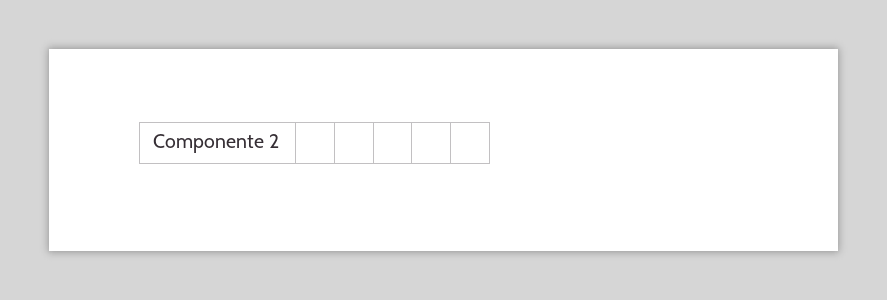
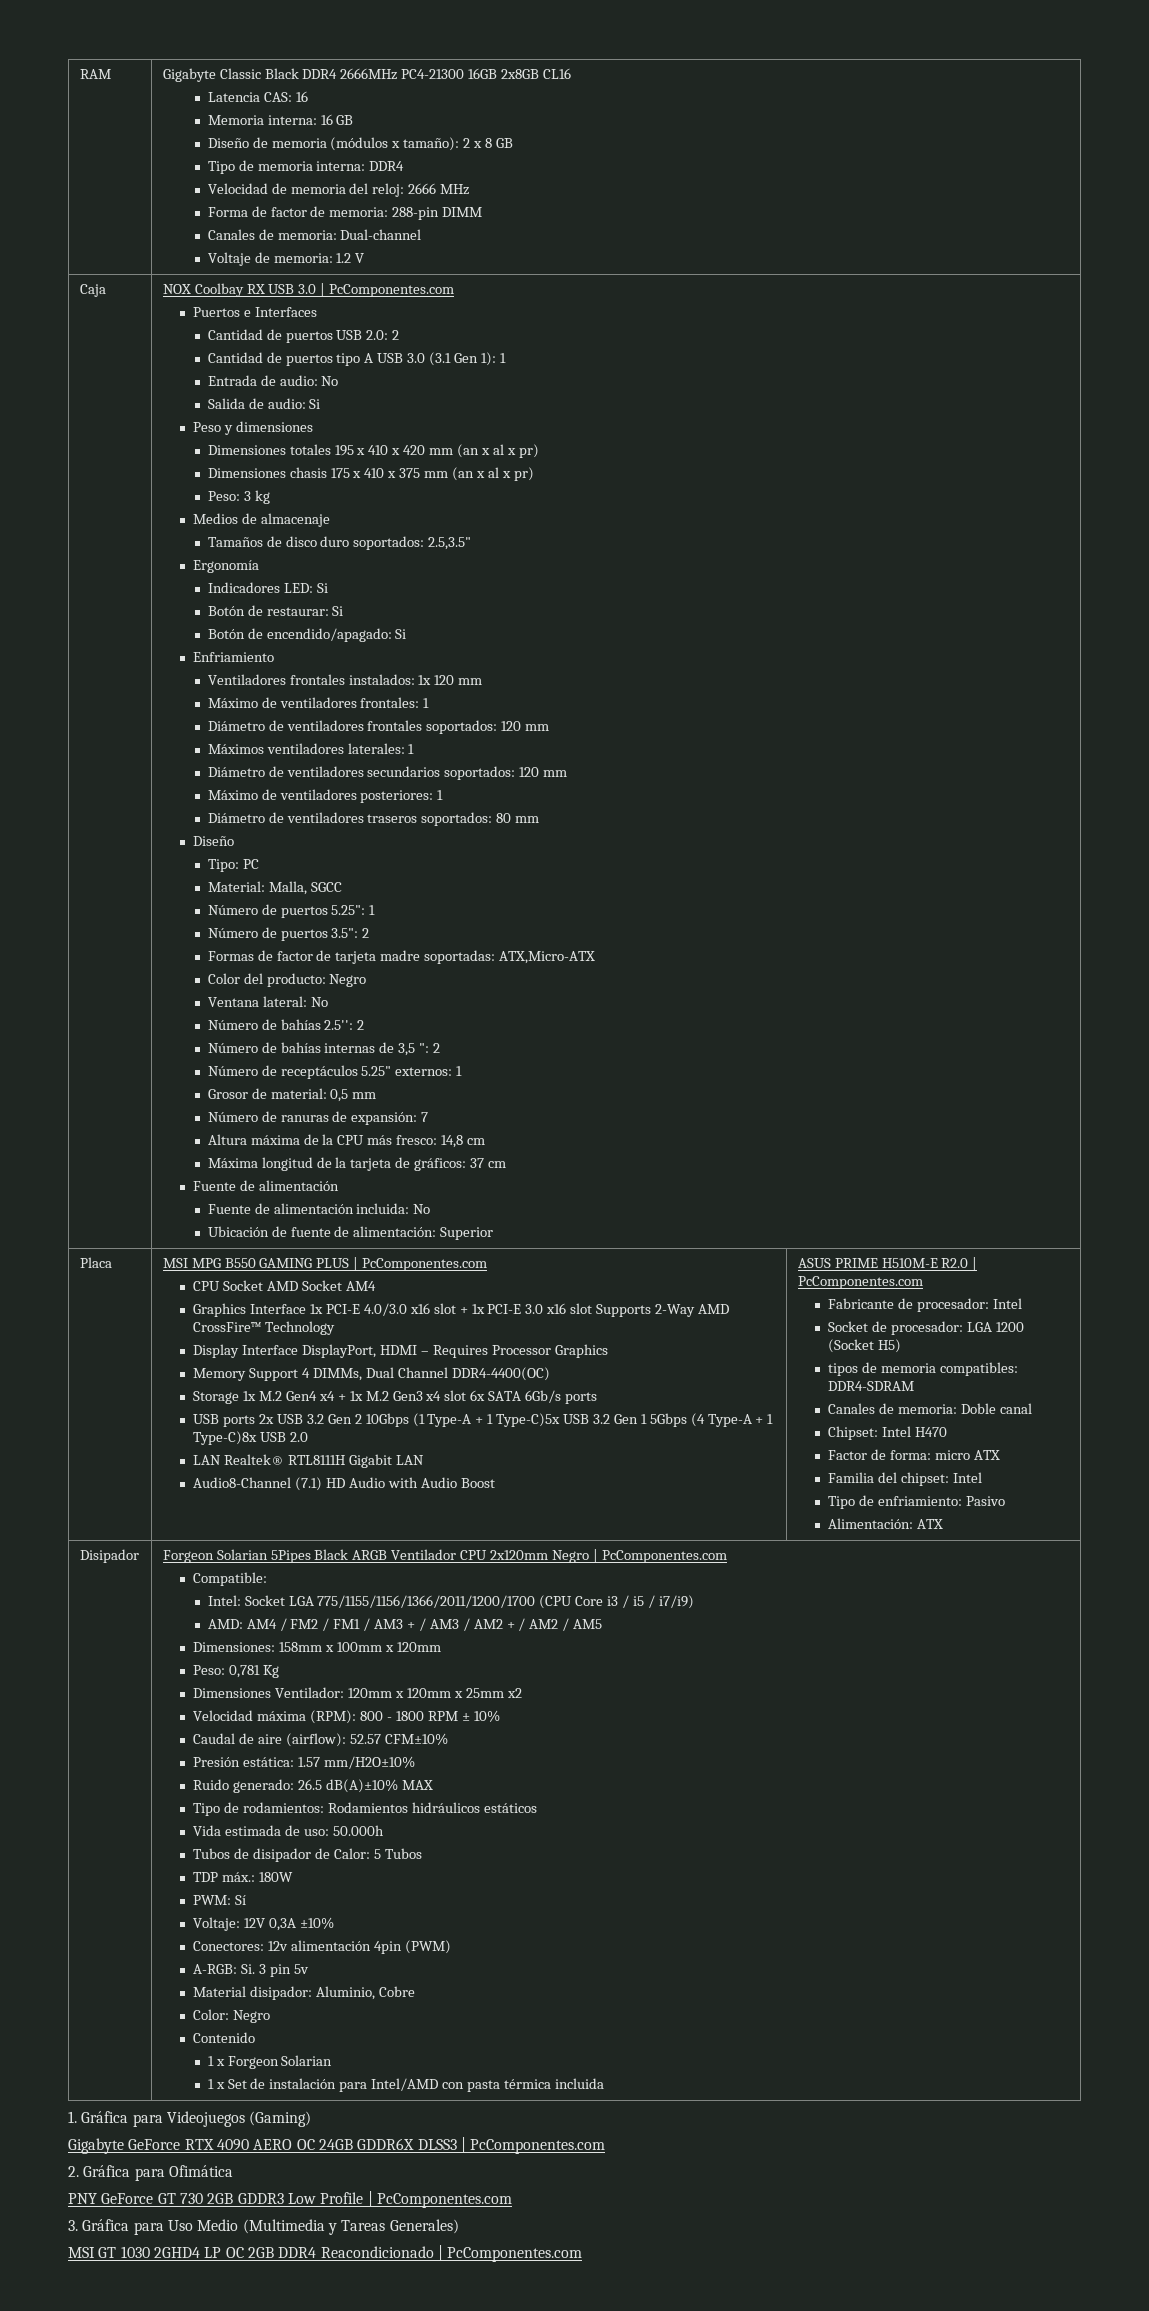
[152,134,280,153] Componente 2 | | | | | -> [79,69,111,79] [162,68,572,82] [207,91,308,102] [207,114,354,125] [207,137,513,151] [207,160,405,174] [207,183,470,197] [207,206,483,220] [207,229,422,240] [207,252,365,266] [79,284,106,297] [162,283,455,297] [193,307,318,317] [207,329,400,343] [207,352,506,366] [207,375,339,386] [207,398,321,409] [193,421,314,435] [207,444,539,458] [207,467,534,481] [207,490,270,504] [193,513,331,527] [207,536,472,550] [193,560,260,573] [207,582,328,593] [207,605,344,616] [207,628,407,642] [193,652,275,662] [207,674,483,685] [207,697,430,708] [207,720,550,734] [207,743,415,754] [207,766,568,780] [207,789,444,803] [207,812,540,826] [193,836,235,846] [207,859,259,872] [207,881,342,895] [207,904,376,918] [207,927,370,941] [207,950,596,964] [207,973,367,987] [207,996,328,1007] [207,1019,365,1030] [207,1042,441,1056] [207,1065,463,1079] [207,1088,377,1102] [207,1111,429,1125] [207,1134,485,1148] [207,1157,506,1171] [193,1180,340,1191] [207,1203,431,1214] [207,1226,494,1240] [79,1257,112,1268] [162,1257,488,1271] [193,1280,376,1291] [193,1303,729,1317] [193,1321,336,1335] [193,1344,608,1358] [193,1367,550,1381] [193,1390,597,1404] [193,1413,774,1427] [193,1431,309,1445] [193,1454,424,1468] [193,1477,495,1491] [797,1257,978,1270] [797,1276,923,1289] [828,1298,1022,1312] [828,1321,1024,1335] [828,1339,902,1353] [828,1362,1018,1376] [828,1381,915,1391] [828,1403,1032,1414] [828,1426,948,1440] [828,1449,1000,1460] [828,1472,982,1486] [828,1495,1005,1509] [828,1518,944,1529] [79,1549,139,1563] [162,1549,727,1563] [193,1572,268,1586] [207,1595,694,1609] [207,1618,603,1631] [193,1642,441,1652] [193,1665,280,1678] [193,1687,522,1698] [193,1710,500,1724] [193,1733,448,1747] [193,1756,415,1769] [193,1779,433,1793] [193,1802,537,1816] [193,1825,384,1836] [193,1848,422,1862] [193,1872,294,1882] [193,1895,247,1905] [193,1917,334,1931] [193,1940,451,1954] [193,1964,309,1977] [193,1986,415,2000] [193,2009,271,2023] [193,2032,256,2043] [207,2055,333,2069] [207,2078,604,2092] [68,2111,312,2127] [68,2137,606,2154] [68,2165,233,2181] [68,2191,512,2208] [68,2219,459,2235] [68,2245,583,2262] RAM | Gigabyte Classic Black DDR4 2666MHz PC4-21300 16GB 2x8GB CL16 // Latencia CAS: 16 // Memoria interna: 16 GB // Diseño de memoria (módulos x tamaño): 2 x 8 GB // Tipo de memoria interna: DDR4 // Velocidad de memoria del reloj: 2666 MHz // Forma de factor de memoria: 288-pin DIMM // Canales de memoria: Dual-channel // Voltaje de memoria: 1.2 V // Caja | NOX Coolbay RX USB 3.0 | PcComponentes.com // Puertos e Interfaces // Cantidad de puertos USB 2.0: 2 // Cantidad de puertos tipo A USB 3.0 (3.1 Gen 1): 1 // Entrada de audio: No // Salida de audio: Si // Peso y dimensiones // Dimensiones totales 195 x 410 x 420 mm (an x al x pr) // Dimensiones chasis 175 x 410 x 375 mm (an x al x pr) // Peso: 3 kg // Medios de almacenaje // Tamaños de disco duro soportados: 2.5,3.5" // Ergonomía // Indicadores LED: Si // Botón de restaurar: Si // Botón de encendido/apagado: Si // Enfriamiento // Ventiladores frontales instalados: 1x 120 mm // Máximo de ventiladores frontales: 1 // Diámetro de ventiladores frontales soportados: 120 mm // Máximos ventiladores laterales: 1 // Diámetro de ventiladores secundarios soportados: 120 mm // Máximo de ventiladores posteriores: 1 // Diámetro de ventiladores traseros soportados: 80 mm // Diseño // Tipo: PC // Material: Malla, SGCC // Número de puertos 5.25": 1 // Número de puertos 3.5": 2 // Formas de factor de tarjeta madre soportadas: ATX,Micro-ATX // Color del producto: Negro // Ventana lateral: No // Número de bahías 2.5'': 2 // Número de bahías internas de 3,5 ": 2 // Número de receptáculos 5.25" externos: 1 // Grosor de material: 0,5 mm // Número de ranuras de expansión: 7 // Altura máxima de la CPU más fresco: 14,8 cm // Máxima longitud de la tarjeta de gráficos: 37 cm // Fuente de alimentación // Fuente de alimentación incluida: No // Ubicación de fuente de alimentación: Superior // Placa | MSI MPG B550 GAMING PLUS | PcComponentes.com // CPU Socket AMD Socket AM4 // Graphics Interface 1x PCI-E 4.0/3.0 x16 slot + 1x PCI-E 3.0 x16 slot Supports 2-Way AMD CrossFire™ Technology // Display Interface DisplayPort, HDMI – Requires Processor Graphics // Memory Support 4 DIMMs, Dual Channel DDR4-4400(OC) // Storage 1x M.2 Gen4 x4 + 1x M.2 Gen3 x4 slot 6x SATA 6Gb/s ports // USB ports 2x USB 3.2 Gen 2 10Gbps (1 Type-A + 1 Type-C)5x USB 3.2 Gen 1 5Gbps (4 Type-A + 1 Type-C)8x USB 2.0 // LAN Realtek® RTL8111H Gigabit LAN // Audio8-Channel (7.1) HD Audio with Audio Boost | ASUS PRIME H510M-E R2.0 | PcComponentes.com // Fabricante de procesador: Intel // Socket de procesador: LGA 1200 (Socket H5) // tipos de memoria compatibles: DDR4-SDRAM // Canales de memoria: Doble canal // Chipset: Intel H470 // Factor de forma: micro ATX // Familia del chipset: Intel // Tipo de enfriamiento: Pasivo // Alimentación: ATX // Disipador | Forgeon Solarian 5Pipes Black ARGB Ventilador CPU 2x120mm Negro | PcComponentes.com // Compatible: // Intel: Socket LGA 775/1155/1156/1366/2011/1200/1700 (CPU Core i3 / i5 / i7/i9) // AMD: AM4 / FM2 / FM1 / AM3 + / AM3 / AM2 + / AM2 / AM5 // Dimensiones: 158mm x 100mm x 120mm // Peso: 0,781 Kg // Dimensiones Ventilador: 120mm x 120mm x 25mm x2 // Velocidad máxima (RPM): 800 - 1800 RPM ± 10% // Caudal de aire (airflow): 52.57 CFM±10% // Presión estática: 1.57 mm/H2O±10% // Ruido generado: 26.5 dB(A)±10% MAX // Tipo de rodamientos: Rodamientos hidráulicos estáticos // Vida estimada de uso: 50.000h // Tubos de disipador de Calor: 5 Tubos // TDP máx.: 180W // PWM: Sí // Voltaje: 12V 0,3A ±10% // Conectores: 12v alimentación 4pin (PWM) // A-RGB: Si. 3 pin 5v // Material disipador: Aluminio, Cobre // Color: Negro // Contenido // 1 x Forgeon Solarian // 1 x Set de instalación para Intel/AMD con pasta térmica incluida // 1. Gráfica para Videojuegos (Gaming) // Gigabyte GeForce RTX 4090 AERO OC 24GB GDDR6X DLSS3 | PcComponentes.com // 2. Gráfica para Ofimática // PNY GeForce GT 730 2GB GDDR3 Low Profile | PcComponentes.com // 3. Gráfica para Uso Medio (Multimedia y Tareas Generales) // MSI GT 1030 2GHD4 LP OC 2GB DDR4 Reacondicionado | PcComponentes.com

